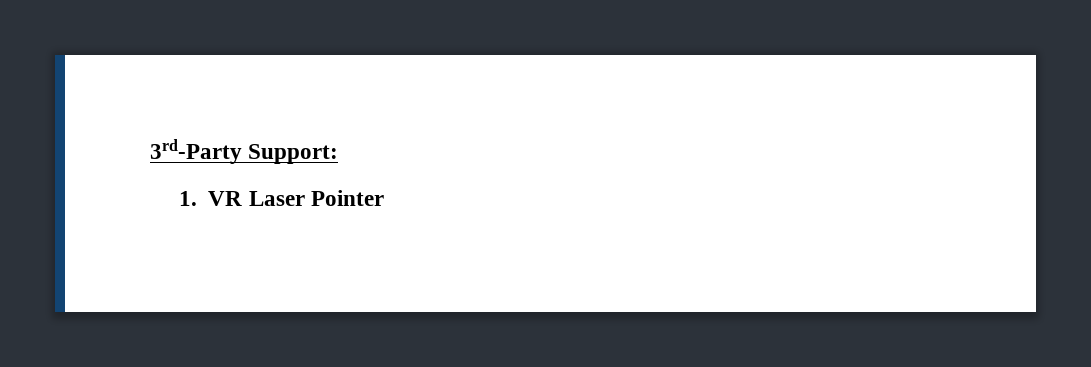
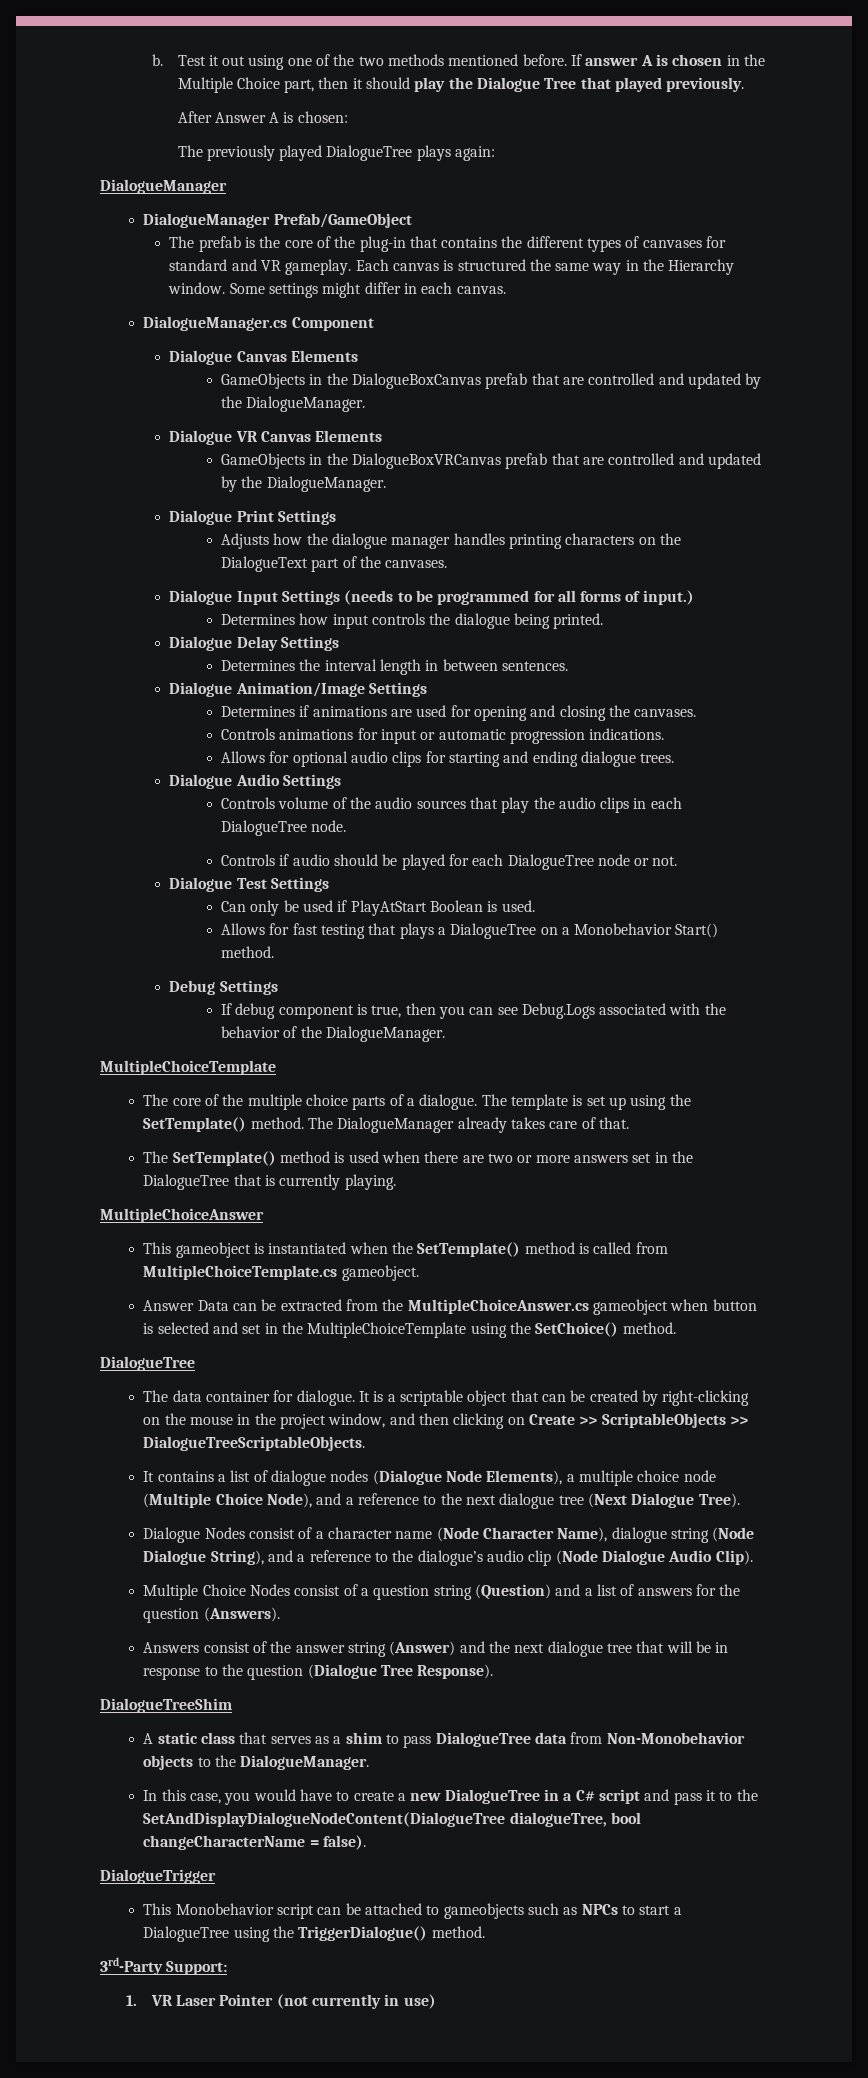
(150, 151) none -> [151,54,765,70] [177,77,745,93] [177,111,348,123] [177,145,496,161] [100,179,227,194] [143,213,412,228] [169,236,727,252] [169,259,735,275] [168,282,506,298] [143,316,374,331] [169,350,358,365] [220,373,762,389] [220,396,366,412] [169,430,383,445] [220,453,761,469] [220,476,386,492] [169,510,336,525] [220,533,681,549] [220,556,448,572] [169,590,694,605] [220,613,604,629] [169,636,339,651] [220,659,568,675] [169,682,427,697] [220,705,697,721] [220,728,665,744] [220,751,675,767] [169,774,341,789] [220,797,682,813] [220,820,347,836] [220,854,678,870] [169,877,329,892] [220,900,535,916] [220,923,719,939] [220,946,274,958] [169,980,278,995] [220,1003,726,1019] [220,1026,445,1042] [100,1060,276,1075] [143,1094,691,1110] [143,1117,630,1133] [143,1151,693,1166] [143,1174,396,1190] [100,1208,264,1223] [143,1242,668,1258] [143,1265,419,1281] [143,1299,757,1315] [143,1322,676,1338] [100,1356,195,1371] [143,1390,750,1406] [143,1413,748,1429] [143,1436,366,1451] [143,1470,716,1486] [143,1493,740,1509] [143,1527,755,1543] [143,1550,753,1566] [143,1584,741,1600] [143,1607,280,1623] [143,1641,729,1657] [143,1664,494,1680] [100,1698,232,1713] [143,1732,745,1748] [143,1755,370,1770] [143,1789,758,1805] [143,1812,642,1827] [143,1835,367,1850] [100,1869,216,1884] [143,1903,682,1919] [143,1926,485,1942] b. Test it out using one of the two methods mentioned before. If answer A is chosen in the Multiple Choice part, then it should play the Dialogue Tree that played previously. // After Answer A is chosen: // The previously played DialogueTree plays again: // DialogueManager // DialogueManager Prefab/GameObject // The prefab is the core of the plug-in that contains the different types of canvases for standard and VR gameplay. Each canvas is structured the same way in the Hierarchy window. Some settings might differ in each canvas. // DialogueManager.cs Component // Dialogue Canvas Elements // GameObjects in the DialogueBoxCanvas prefab that are controlled and updated by the DialogueManager. // Dialogue VR Canvas Elements // GameObjects in the DialogueBoxVRCanvas prefab that are controlled and updated by the DialogueManager. // Dialogue Print Settings // Adjusts how the dialogue manager handles printing characters on the DialogueText part of the canvases. // Dialogue Input Settings (needs to be programmed for all forms of input.) // Determines how input controls the dialogue being printed. // Dialogue Delay Settings // Determines the interval length in between sentences. // Dialogue Animation/Image Settings // Determines if animations are used for opening and closing the canvases. // Controls animations for input or automatic progression indications. // Allows for optional audio clips for starting and ending dialogue trees. // Dialogue Audio Settings // Controls volume of the audio sources that play the audio clips in each DialogueTree node. // Controls if audio should be played for each DialogueTree node or not. // Dialogue Test Settings // Can only be used if PlayAtStart Boolean is used. // Allows for fast testing that plays a DialogueTree on a Monobehavior Start() method. // Debug Settings // If debug component is true, then you can see Debug.Logs associated with the behavior of the DialogueManager. // MultipleChoiceTemplate // The core of the multiple choice parts of a dialogue. The template is set up using the SetTemplate() method. The DialogueManager already takes care of that. // The SetTemplate() method is used when there are two or more answers set in the DialogueTree that is currently playing. // MultipleChoiceAnswer // This gameobject is instantiated when the SetTemplate() method is called from MultipleChoiceTemplate.cs gameobject. // Answer Data can be extracted from the MultipleChoiceAnswer.cs gameobject when button is selected and set in the MultipleChoiceTemplate using the SetChoice() method. // DialogueTree // The data container for dialogue. It is a scriptable object that can be created by right-clicking on the mouse in the project window, and then clicking on Create >> ScriptableObjects >> DialogueTreeScriptableObjects. // It contains a list of dialogue nodes (Dialogue Node Elements), a multiple choice node (Multiple Choice Node), and a reference to the next dialogue tree (Next Dialogue Tree). // Dialogue Nodes consist of a character name (Node Character Name), dialogue string (Node Dialogue String), and a reference to the dialogue’s audio clip (Node Dialogue Audio Clip). // Multiple Choice Nodes consist of a question string (Question) and a list of answers for the question (Answers). // Answers consist of the answer string (Answer) and the next dialogue tree that will be in response to the question (Dialogue Tree Response). // DialogueTreeShim // A static class that serves as a shim to pass DialogueTree data from Non-Monobehavior objects to the DialogueManager. // In this case, you would have to create a new DialogueTree in a C# script and pass it to the SetAndDisplayDialogueNodeContent(DialogueTree dialogueTree, bool changeCharacterName = false). // DialogueTrigger // This Monobehavior script can be attached to gameobjects such as NPCs to start a DialogueTree using the TriggerDialogue() method. //
(384, 198) none -> [276,1994,436,2009] (not currently in use)

